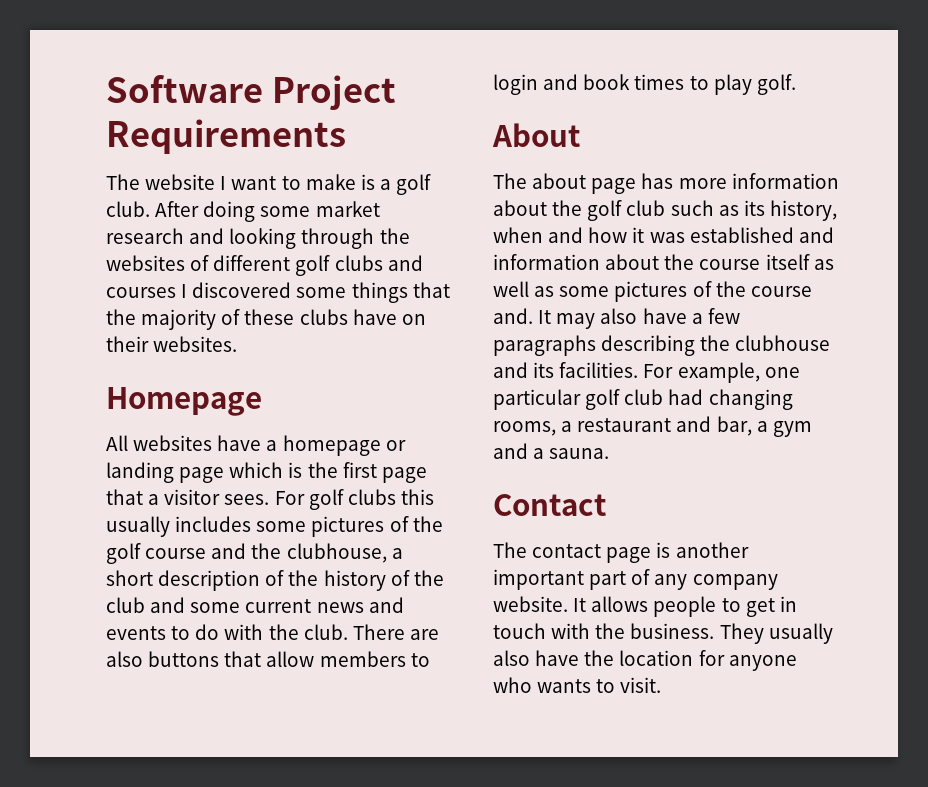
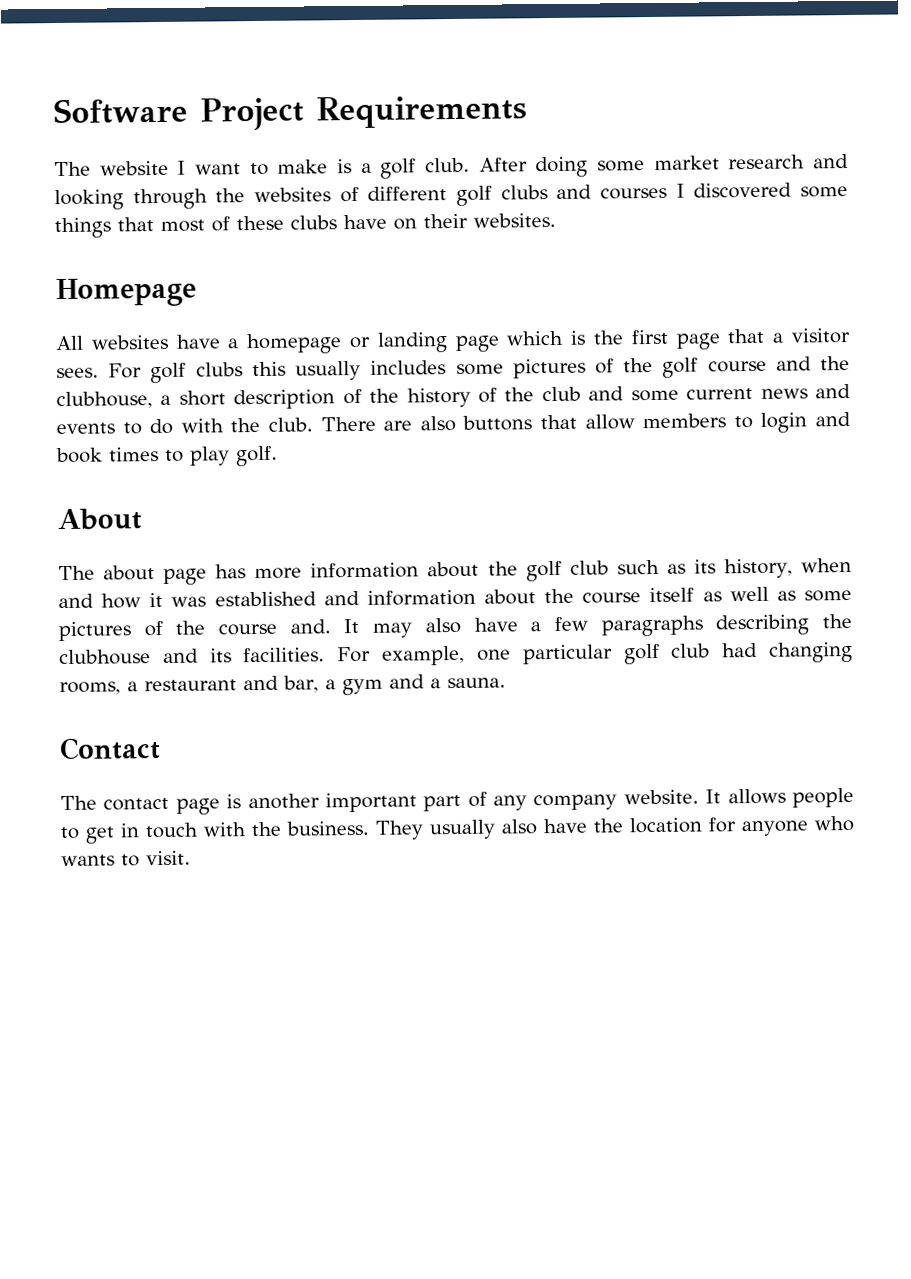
[106,309,217,330] the majority -> [160,219,205,232] most

